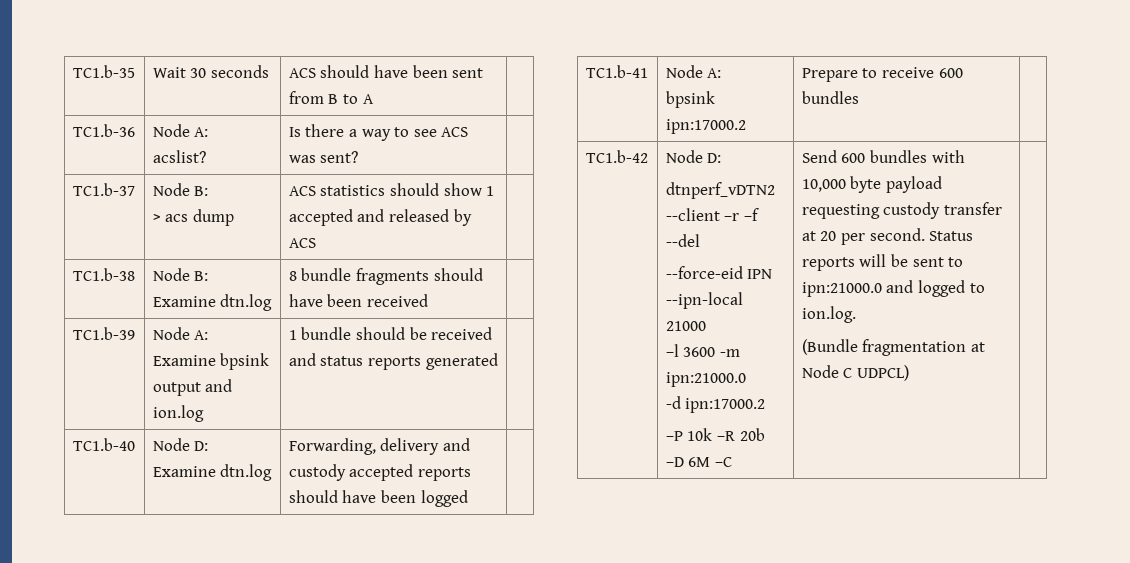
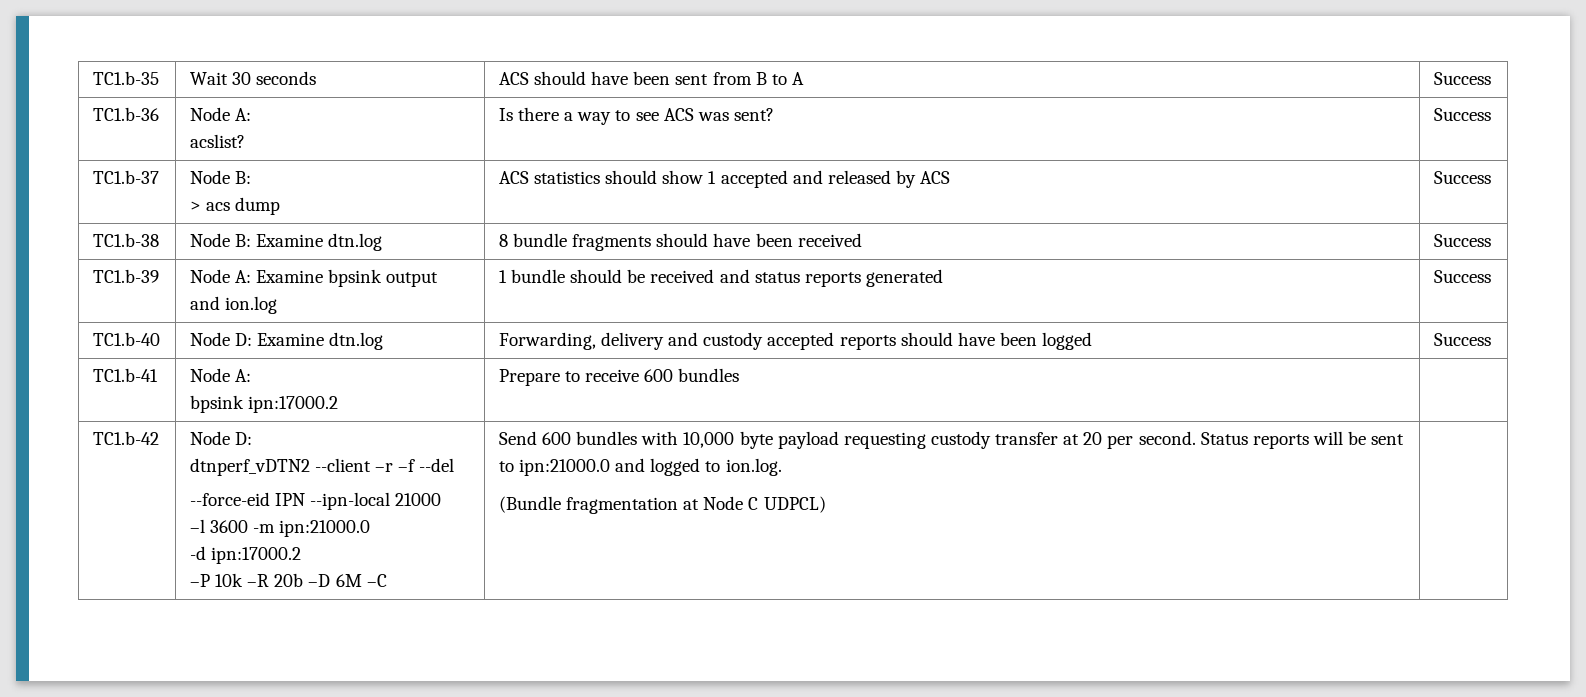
(374, 99) none -> [1433,72,1491,85] Success
(359, 157) none -> [1433,108,1491,121] Success
(316, 243) none -> [1433,171,1491,184] Success
(428, 300) none -> [1433,234,1491,247] Success
(498, 361) none -> [1433,270,1491,283] Success
(468, 498) none -> [1433,333,1491,346] Success

